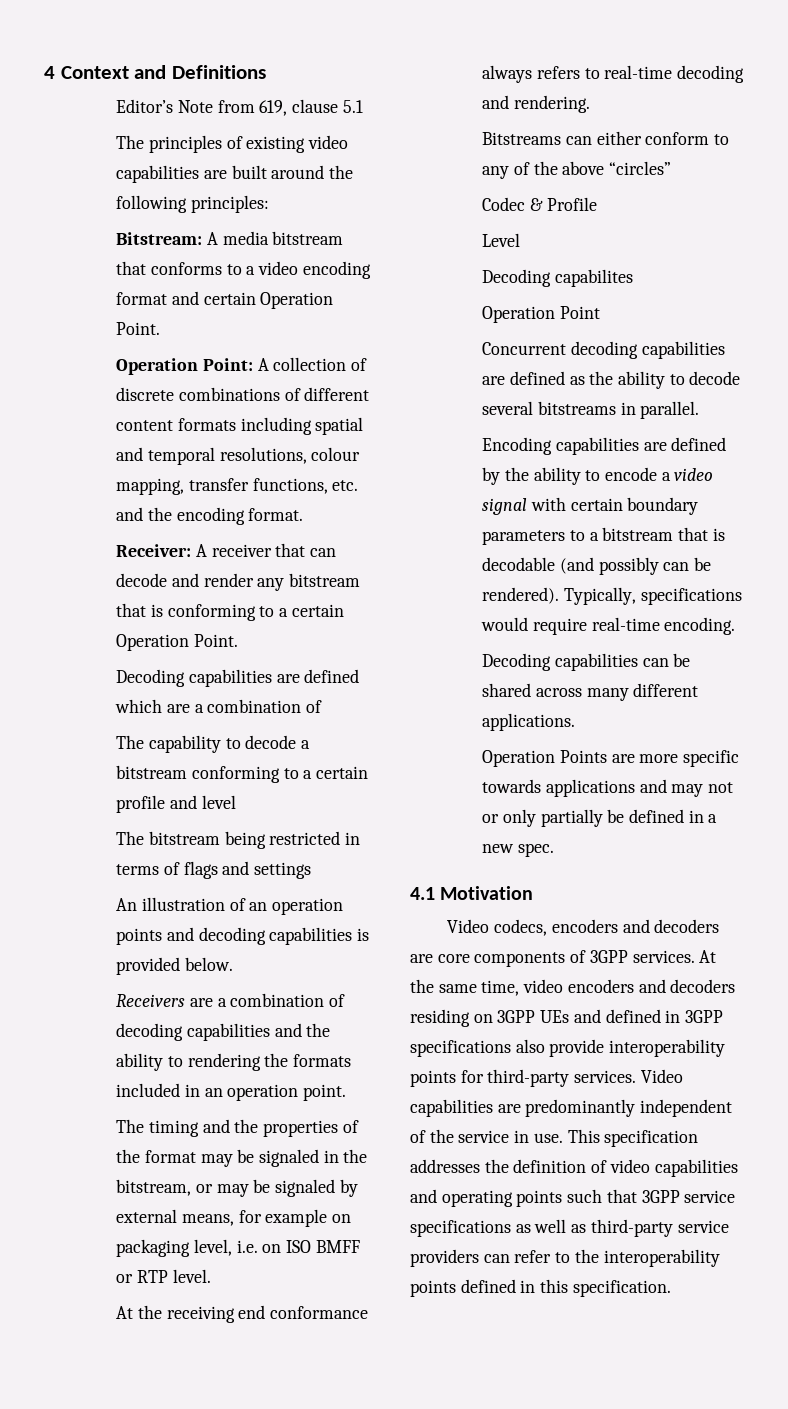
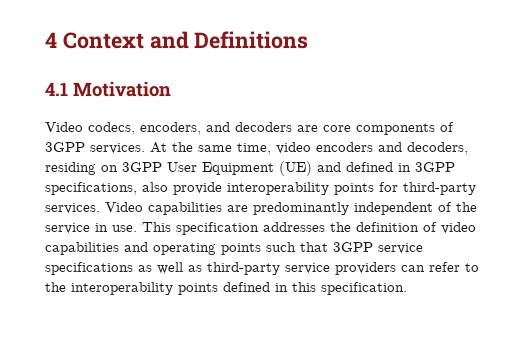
[116,99,363,116] [116,135,349,153] [116,165,354,183] [116,195,269,213] [116,231,344,245] [116,261,371,279] [116,291,334,309] [116,322,161,335] [116,357,368,375] [116,387,370,401] [116,417,364,435] [116,447,361,465] [116,478,359,495] [116,507,304,525] [116,543,337,557] [116,573,361,591] [116,603,344,621] [116,634,238,651] [116,669,360,687] [115,699,323,713] [116,735,311,753] [116,765,369,783] [116,795,236,813] [116,831,361,849] [116,861,312,879] [116,897,344,915] [116,927,370,945] [116,957,233,975] [116,993,346,1007] [116,1023,331,1041] [116,1053,352,1071] [116,1083,347,1101] [116,1119,359,1137] [116,1149,368,1167] [116,1179,358,1197] [116,1209,352,1227] [116,1239,360,1257] [116,1269,211,1283] [116,1305,369,1323] [482,65,745,83] [482,95,590,113] [482,131,730,145] [482,161,672,179] [482,197,597,211] [482,233,521,247] [482,269,633,287] [482,306,600,323] [482,341,725,359] [482,371,741,389] [482,401,700,419] [482,437,727,455] [482,467,714,485] [482,497,699,515] [482,527,725,545] [482,557,712,575] [482,587,742,605] [481,617,736,635] [482,653,691,671] [482,683,699,701] [482,713,576,731] [482,750,740,767] [482,779,734,797] [482,809,718,827] [482,843,554,857] // Editor’s Note from 619, clause 5.1 // The principles of existing video capabilities are built around the following principles: // Bitstream: A media bitstream that conforms to a video encoding format and certain Operation Point. // Operation Point: A collection of discrete combinations of different content formats including spatial and temporal resolutions, colour mapping, transfer functions, etc. and the encoding format. // Receiver: A receiver that can decode and render any bitstream that is conforming to a certain Operation Point. // Decoding capabilities are defined which are a combination of // The capability to decode a bitstream conforming to a certain profile and level // The bitstream being restricted in terms of flags and settings // An illustration of an operation points and decoding capabilities is provided below. // Receivers are a combination of decoding capabilities and the ability to rendering the formats included in an operation point. // The timing and the properties of the format may be signaled in the bitstream, or may be signaled by external means, for example on packaging level, i.e. on ISO BMFF or RTP level. // At the receiving end conformance always refers to real-time decoding and rendering. // Bitstreams can either conform to any of the above “circles” // Codec & Profile // Level // Decoding capabilites // Operation Point // Concurrent decoding capabilities are defined as the ability to decode several bitstreams in parallel. // Encoding capabilities are defined by the ability to encode a video signal with certain boundary parameters to a bitstream that is decodable (and possibly can be rendered). Typically, specifications would require real-time encoding. // Decoding capabilities can be shared across many different applications. // Operation Points are more specific towards applications and may not or only partially be defined in a new spec. -> (309, 40) none
[551,919,618,933] encoders -> [140,122,201,135] encoders,
[670,979,736,993] decoders -> [407,142,468,155] decoders,
[540,1010,570,1023] UEs -> [167,161,312,176] User Equipment (UE)
[410,1040,511,1057] specifications -> [45,182,137,195] specifications,

